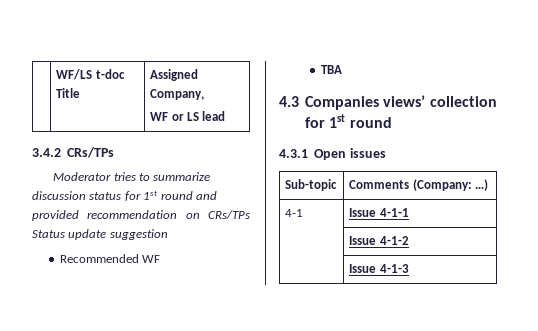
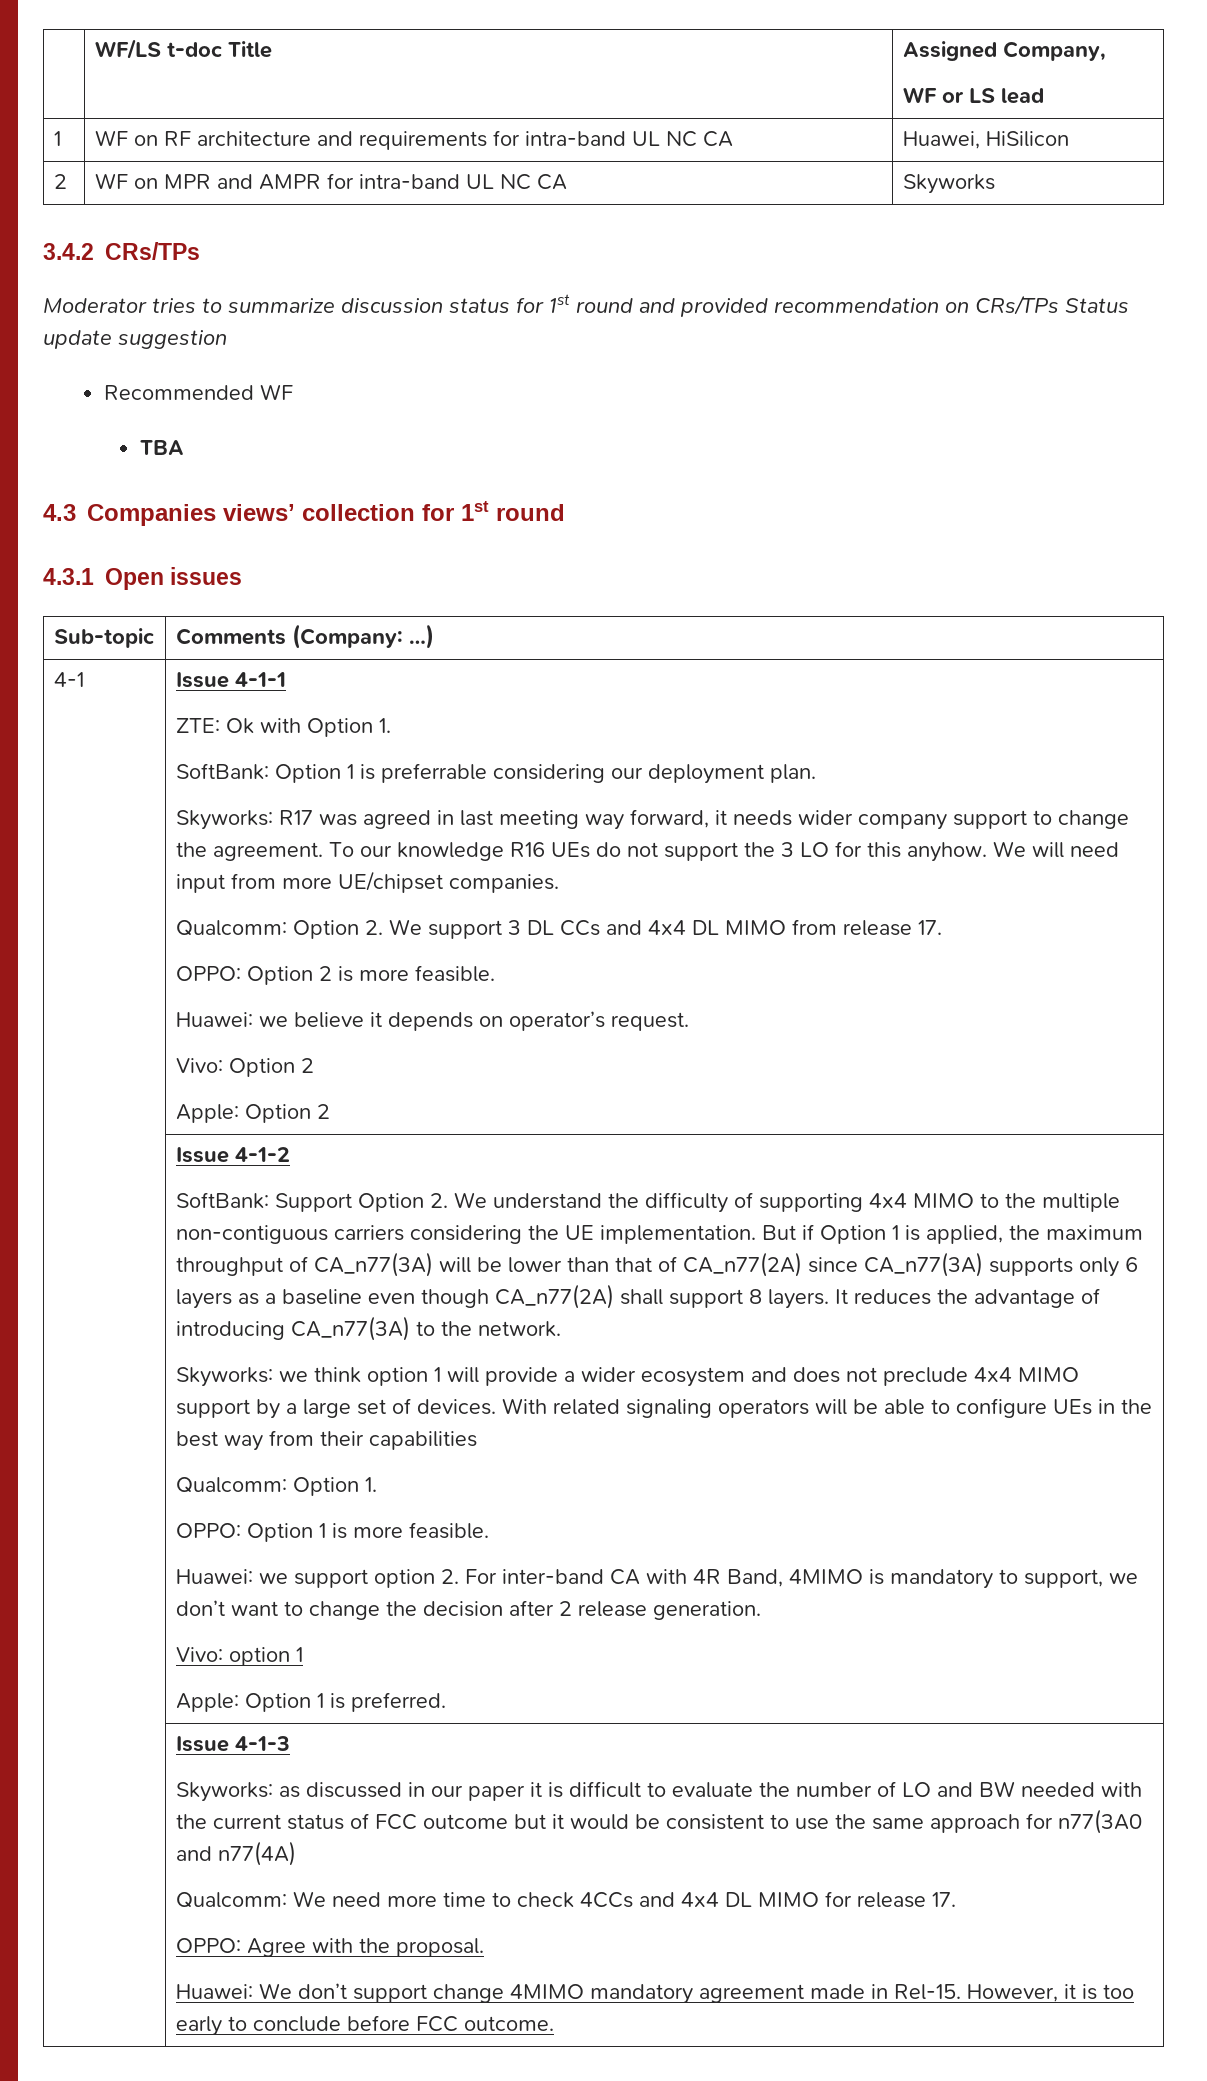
(226, 116) none -> [53,131,61,146] [94,130,733,150] [902,131,1069,149] [53,174,67,189] [94,173,567,190] [902,174,995,194] // 1 | WF on RF architecture and requirements for intra-band UL NC CA | Huawei, HiSilicon // 2 | WF on MPR and AMPR for intra-band UL NC CA | Skyworks
[349,236,409,245] [349,264,409,273] // | Issue 4-1-2 // | Issue 4-1-3 -> [175,718,391,737] [175,763,816,784] [175,809,1129,830] [175,841,1119,862] [175,871,559,893] [175,919,942,939] [175,965,495,985] [175,1011,689,1031] [175,1058,314,1077] [175,1104,330,1123] [175,1147,290,1163] [175,1192,1120,1213] [175,1224,1143,1244] [175,1252,1138,1277] [175,1284,1100,1309] [175,1316,561,1341] [175,1367,1079,1387] [175,1398,1152,1419] [175,1430,477,1451] [175,1477,377,1496] [175,1522,489,1542] [175,1569,1138,1589] [175,1600,761,1620] [175,1647,303,1666] [175,1692,446,1712] [175,1736,290,1752] [175,1781,1142,1802] [175,1809,1142,1834] [175,1841,296,1866] [175,1891,956,1908] [175,1938,484,1957] [175,1983,1134,2004] [175,2015,554,2036] // ZTE: Ok with Option 1. // SoftBank: Option 1 is preferrable considering our deployment plan. // Skyworks: R17 was agreed in last meeting way forward, it needs wider company support to change the agreement. To our knowledge R16 UEs do not support the 3 LO for this anyhow. We will need input from more UE/chipset companies. // Qualcomm: Option 2. We support 3 DL CCs and 4x4 DL MIMO from release 17. // OPPO: Option 2 is more feasible. // Huawei: we believe it depends on operator’s request. // Vivo: Option 2 // Apple: Option 2 // | Issue 4-1-2 // SoftBank: Support Option 2. We understand the difficulty of supporting 4x4 MIMO to the multiple non-contiguous carriers considering the UE implementation. But if Option 1 is applied, the maximum throughput of CA_n77(3A) will be lower than that of CA_n77(2A) since CA_n77(3A) supports only 6 layers as a baseline even though CA_n77(2A) shall support 8 layers. It reduces the advantage of introducing CA_n77(3A) to the network. // Skyworks: we think option 1 will provide a wider ecosystem and does not preclude 4x4 MIMO support by a large set of devices. With related signaling operators will be able to configure UEs in the best way from their capabilities // Qualcomm: Option 1. // OPPO: Option 1 is more feasible. // Huawei: we support option 2. For inter-band CA with 4R Band, 4MIMO is mandatory to support, we don’t want to change the decision after 2 release generation. // Vivo: option 1 // Apple: Option 1 is preferred. // | Issue 4-1-3 // Skyworks: as discussed in our paper it is difficult to evaluate the number of LO and BW needed with the current status of FCC outcome but it would be consistent to use the same approach for n77(3A0 and n77(4A) // Qualcomm: We need more time to check 4CCs and 4x4 DL MIMO for release 17. // OPPO: Agree with the proposal. // Huawei: We don’t support change 4MIMO mandatory agreement made in Rel-15. However, it is too early to conclude before FCC outcome.

